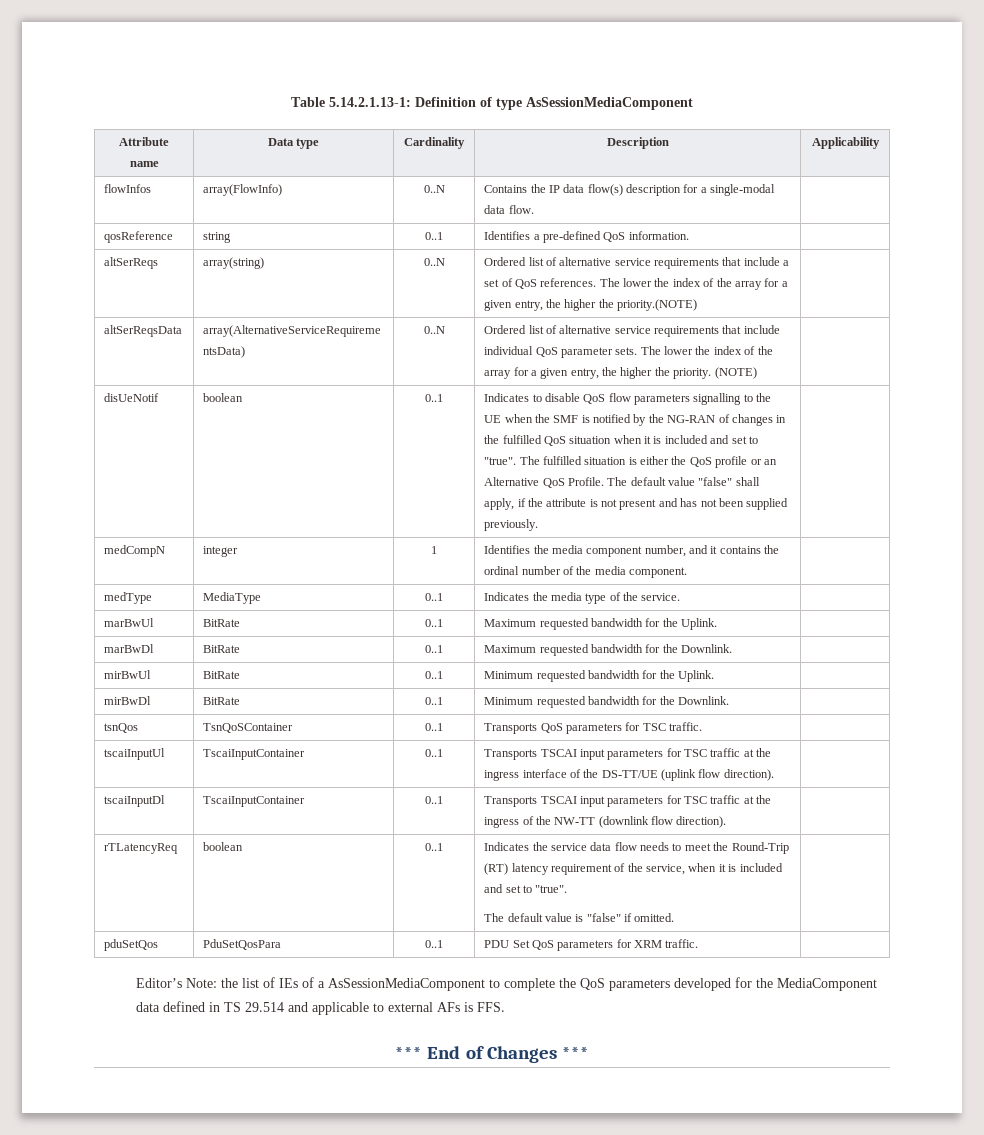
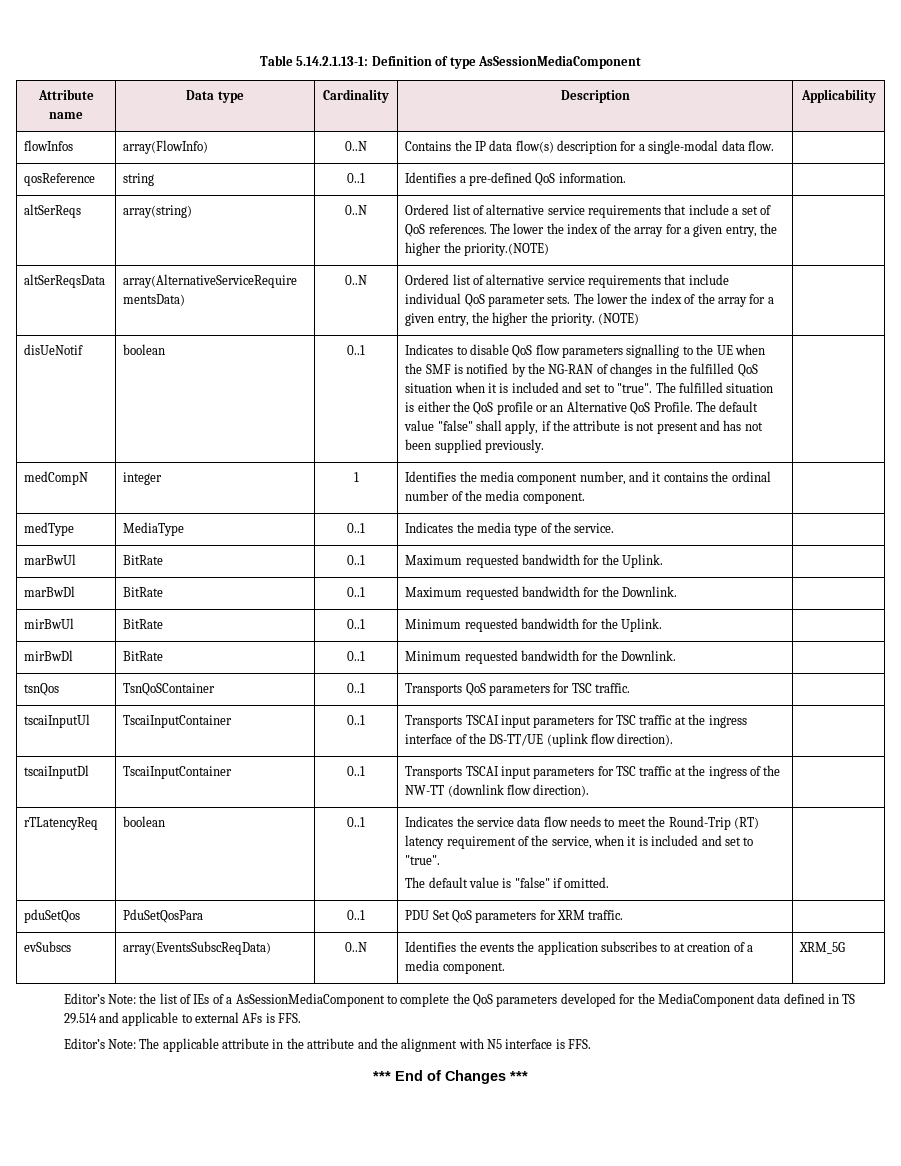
(699, 943) none -> [24,941,72,952] [123,941,272,955] [345,942,367,952] [405,941,753,955] [405,960,505,974] [799,942,846,954] // evSubscs | array(EventsSubscReqData) | 0..N | Identifies the events the application subscribes to at creation of a media component. | XRM_5G
(506, 1007) none -> [63,1038,592,1052] // Editor’s Note: The applicable attribute in the attribute and the alignment with N5 interface is FFS.

